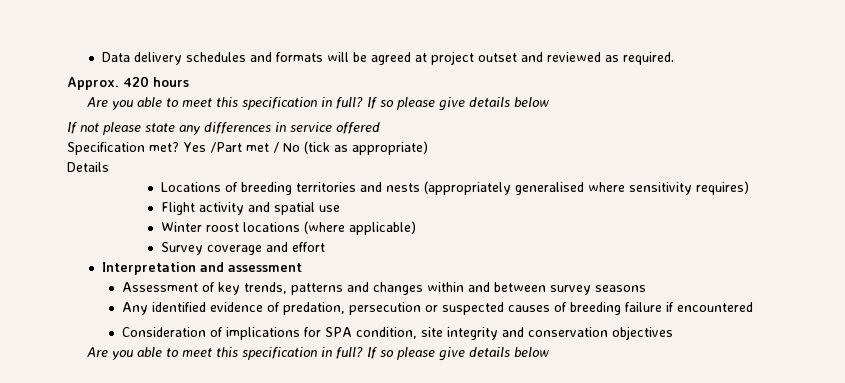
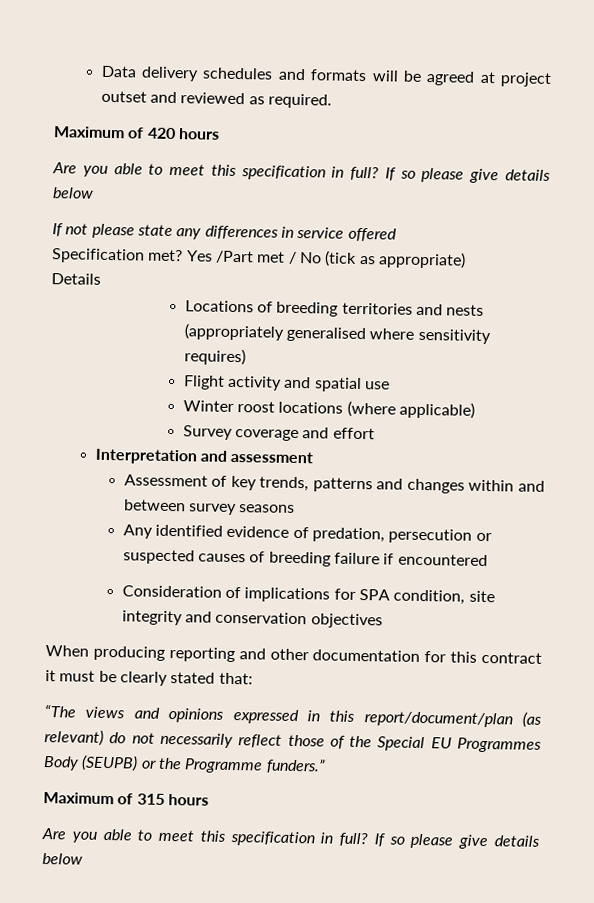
[67,77,119,90] Approx. -> [53,126,145,139] Maximum of
(673, 333) none -> [45,645,542,664] [45,670,253,686] [44,704,542,728] [44,729,542,753] [43,754,326,774] [43,792,209,806] // When producing reporting and other documentation for this contract it must be clearly stated that: // “The views and opinions expressed in this report/document/plan (as relevant) do not necessarily reflect those of the Special EU Programmes Body (SEUPB) or the Programme funders.” // Maximum of 315 hours

